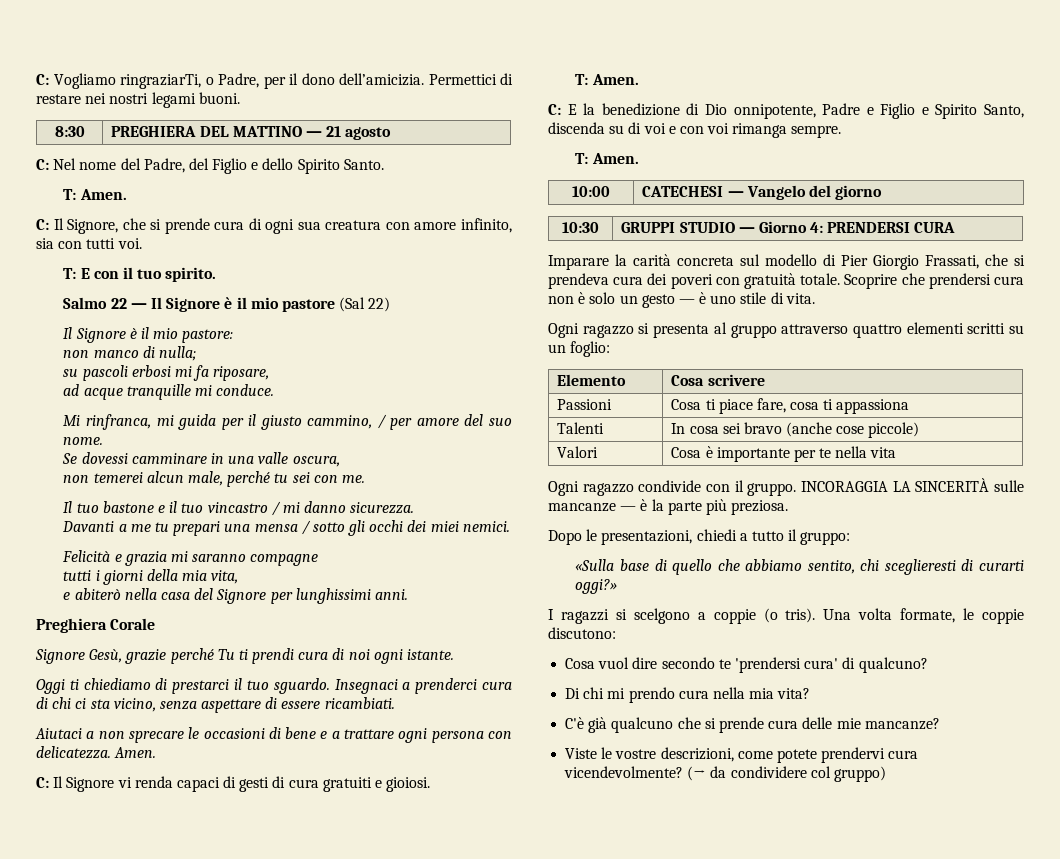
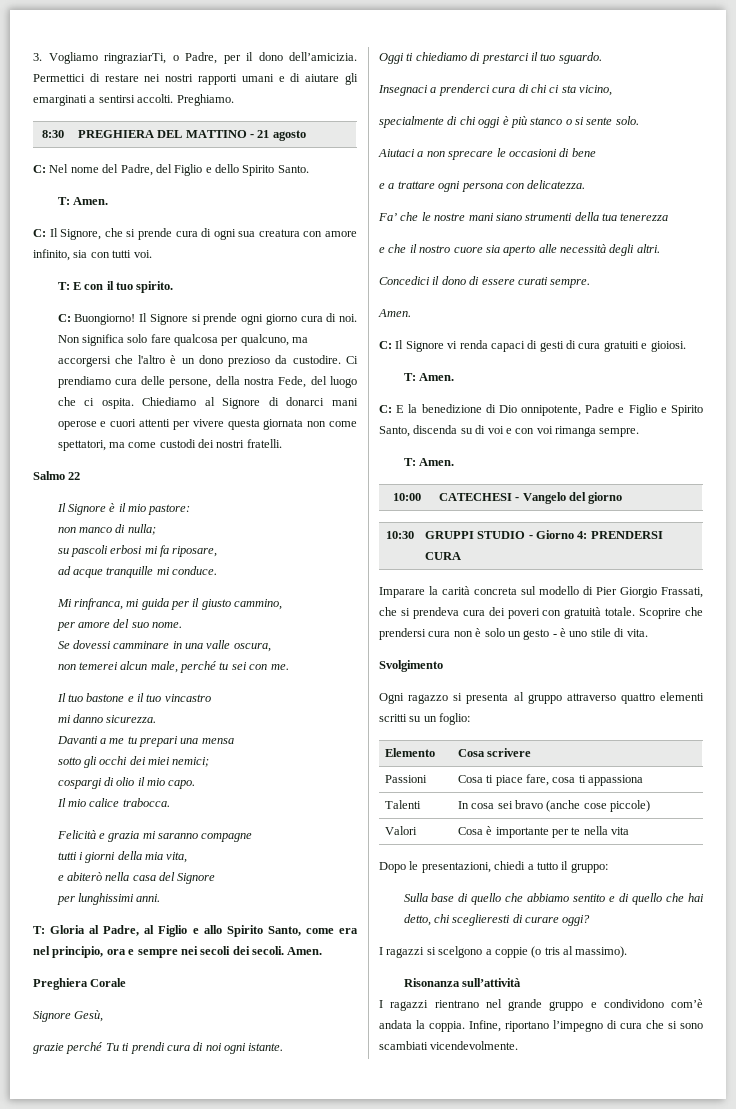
[36,74,49,85] C: -> [33,53,42,61] 3.
[151,92,240,108] legami buoni. -> [198,73,359,85] [33,94,234,106] rapporti umani e di aiutare gli emarginati a sentirsi accolti. Preghiamo.
[305,131,322,137] — -> [249,134,254,138] -
[63,297,391,312] Salmo 22 — Il Signore è il mio pastore (Sal 22) -> [57,313,357,325] [57,334,309,346] [57,355,358,367] [57,376,357,388] [57,397,358,409] [57,419,357,430] [57,439,282,451] [33,471,81,480] C: Buongiorno! Il Signore si prende ogni giorno cura di noi. Non significa solo fare qualcosa per qualcuno, ma accorgersi che l'altro è un dono prezioso da custodire. Ci prendiamo cura delle persone, della nostra Fede, del luogo che ci ospita. Chiediamo al Signore di donarci mani operose e cuori attenti per vivere questa giornata non come spettatori, ma come custodi dei nostri fratelli. // Salmo 22
[377,414,387,429] / -> (283, 604) //
[271,501,281,516] / -> (211, 698) //
[301,520,311,535] / -> (234, 741) //
[462,521,510,532] nemici. -> [172,757,210,767] [57,777,196,789] [56,798,170,807] nemici; // cospargi di olio il mio capo. // Il mio calice trabocca.
(267, 596) none -> (216, 878) //
(408, 594) none -> [33,925,358,937] [33,946,323,958] // T: Gloria al Padre, al Figlio e allo Spirito Santo, come era nel principio, ora e sempre nei secoli dei secoli. Amen.
(123, 656) none -> (104, 1016) //
(330, 686) none -> (602, 58) //
[159,697,395,713] senza aspettare di essere ricambiati. -> [379,116,639,128] // specialmente di chi oggi è più stanco o si sente solo.
(317, 733) none -> (596, 152) //
(111, 752) none -> [378,212,669,221] [379,244,660,256] [379,276,591,288] // Fa’ che le nostre mani siano strumenti della tua tenerezza // e che il nostro cuore sia aperto alle necessità degli altri. // Concedici il dono di essere curati sempre. //
[727,191,744,197] — -> [515,497,520,501] -
[738,227,755,233] — -> [528,535,533,539] -
[678,299,695,304] — -> [552,634,557,637] -
(815, 298) none -> [379,660,443,672] // Svolgimento
[548,478,1024,496] [548,499,789,515] // Ogni ragazzo condivide con il gruppo. INCORAGGIA LA SINCERITÀ sulle mancanze — è la parte più preziosa. -> (630, 831) none
[575,559,615,571] «Sulla -> [403,893,428,902] Sulla
[807,560,855,574] sentito, -> [573,893,704,905] [403,914,431,926] sentito e di quello che hai detto,
[978,560,1024,571] [575,579,618,594] curarti oggi?» -> [525,915,591,926] curare oggi?
[785,608,1024,624] [548,627,616,639] [565,657,928,673] [565,687,811,703] [565,717,940,733] [565,747,919,763] [564,766,886,782] tris). Una volta formate, le coppie discutono: // Cosa vuol dire secondo te 'prendersi cura' di qualcuno? // Di chi mi prendo cura nella mia vita? // C'è già qualcuno che si prende cura delle mie mancanze? // Viste le vostre descrizioni, come potete prendervi cura vicendevolmente? (→ da condividere col gruppo) -> [544,946,628,958] [403,978,521,987] [379,999,703,1011] [379,1020,703,1032] [379,1041,519,1050] tris al massimo). // Risonanza sull’attività // I ragazzi rientrano nel grande gruppo e condividono com’è andata la coppia. Infine, riportano l’impegno di cura che si sono scambiati vicendevolmente.

